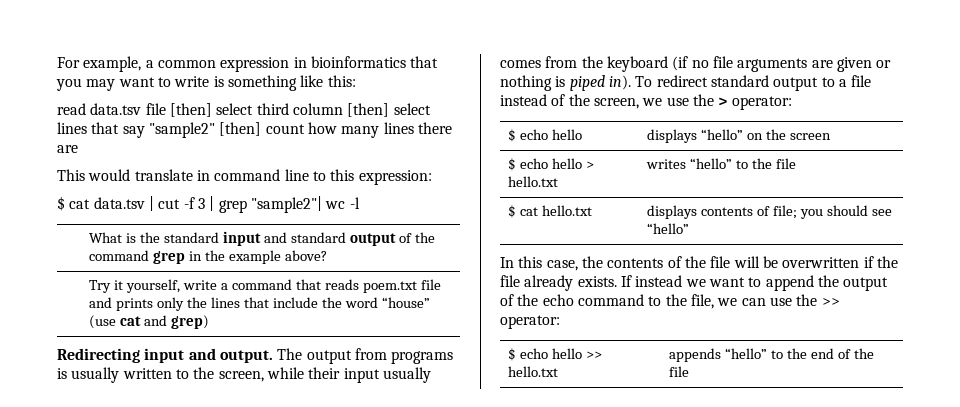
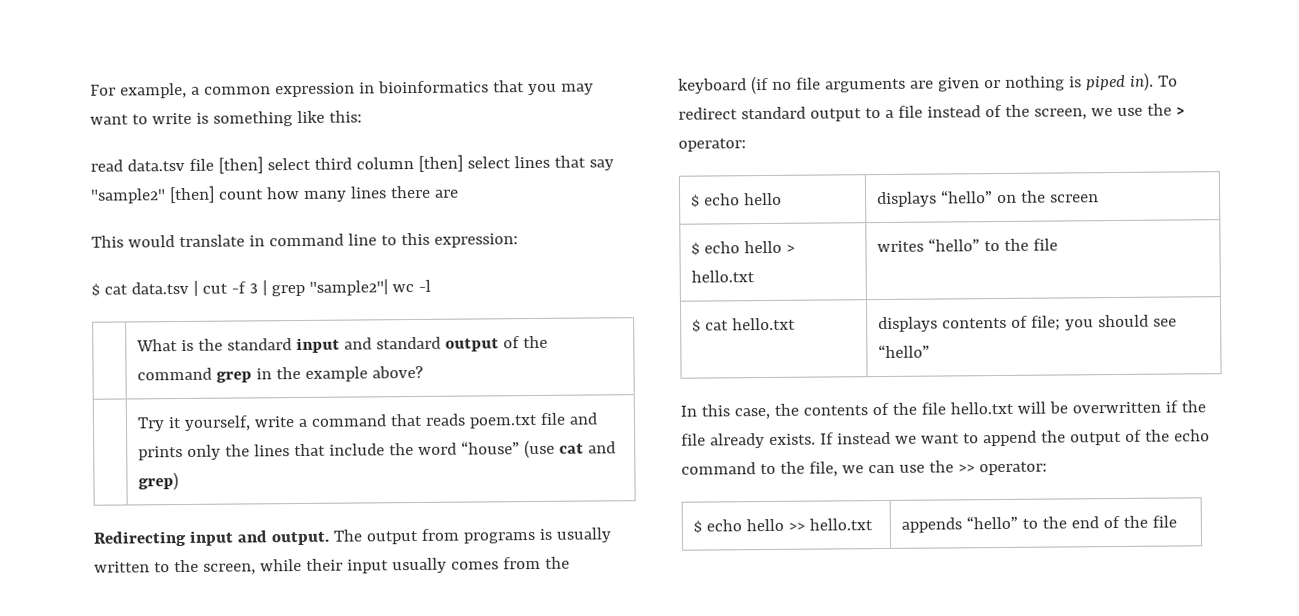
(731, 262) none -> [949,401,1014,415] hello.txt

